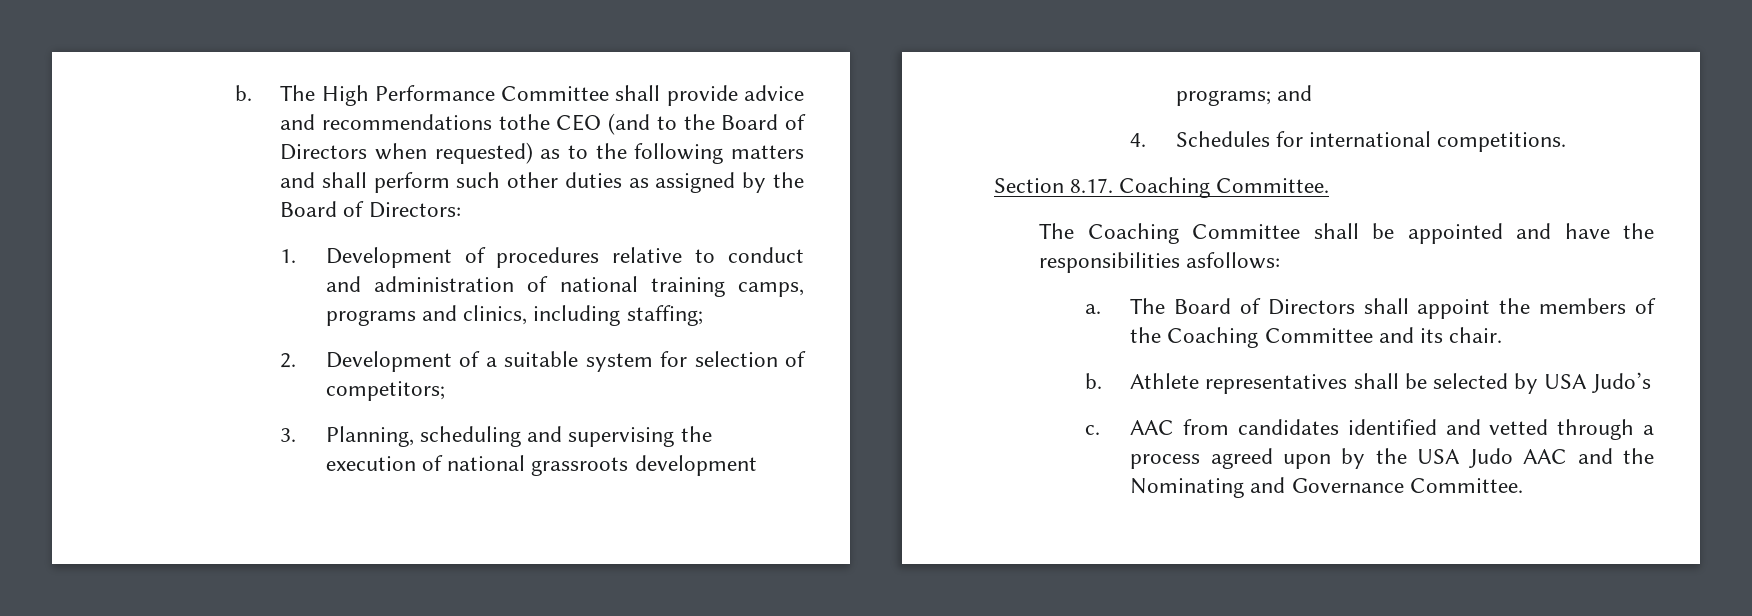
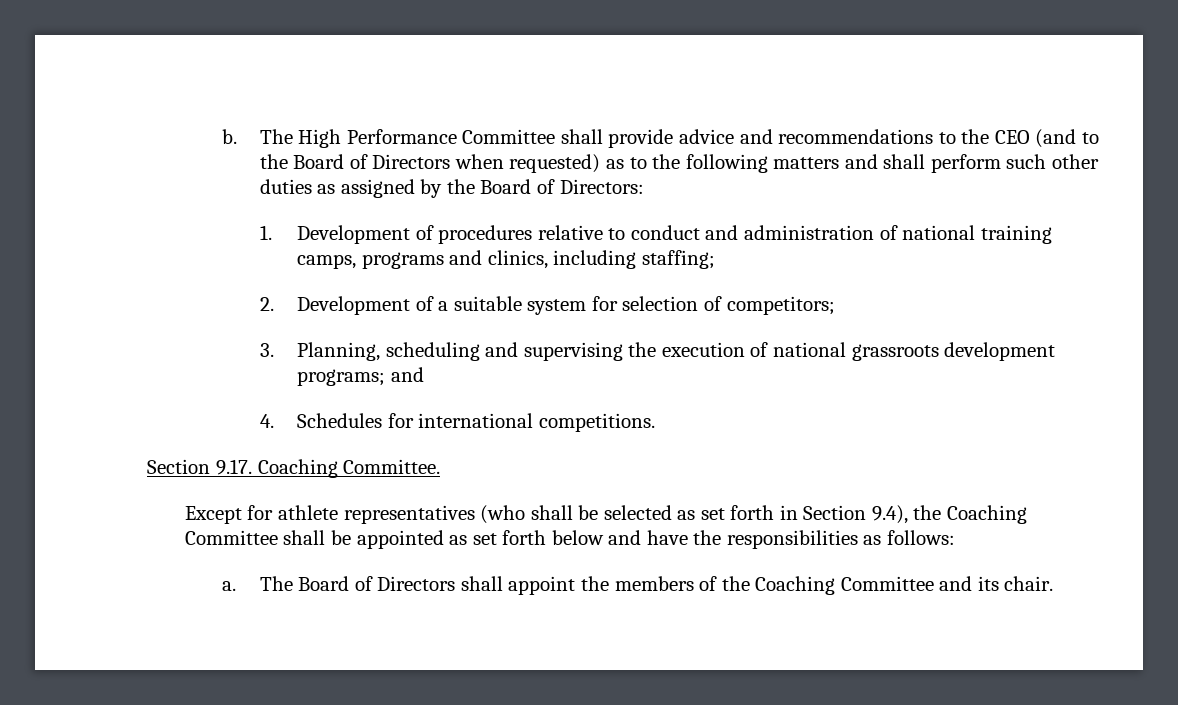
[498,114,550,130] tothe -> [938,129,990,144] to the
[1069,178,1113,193] 8.17. -> [215,459,252,475] 9.17.
[1039,223,1075,239] The -> [184,505,942,524] Except for athlete representatives (who shall be selected as set forth in Section 9.4), the
(1503, 233) none -> [449,530,604,545] as set forth below
[1186,252,1281,269] asfollows: -> [863,530,955,545] as follows:
[1084,372,1651,394] [1084,419,1654,440] [1130,448,1654,469] [1130,477,1523,498] // b. Athlete representatives shall be selected by USA Judo’s // c. AAC from candidates identified and vetted through a process agreed upon by the USA Judo AAC and the Nominating and Governance Committee. -> (1054, 583) none

